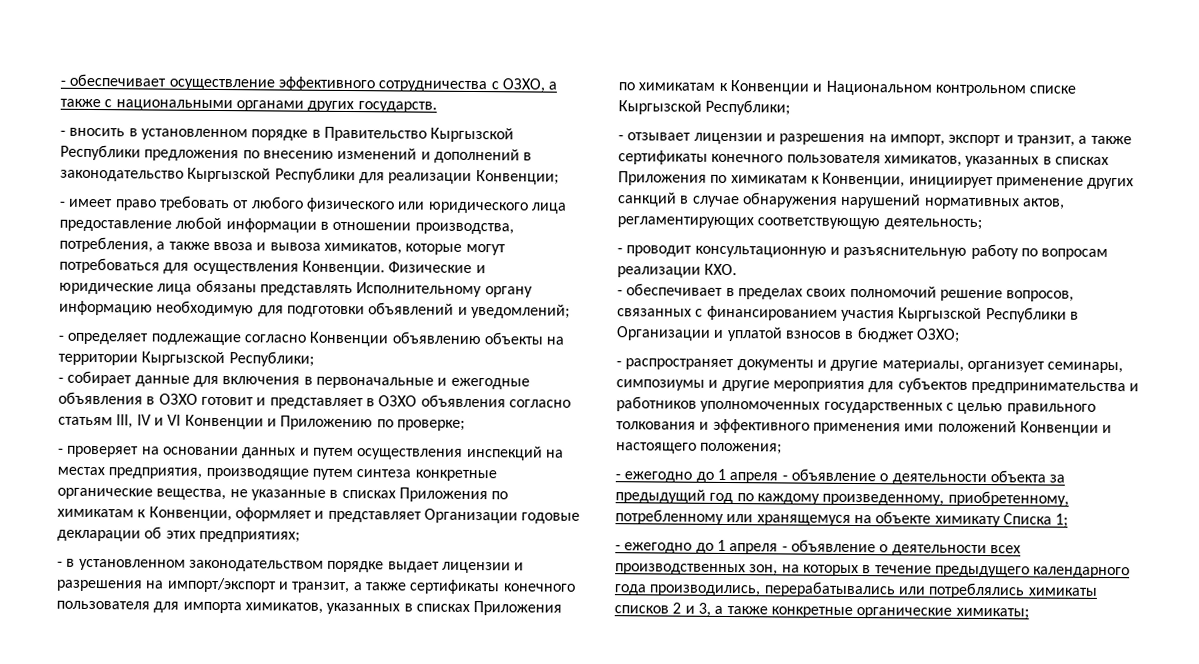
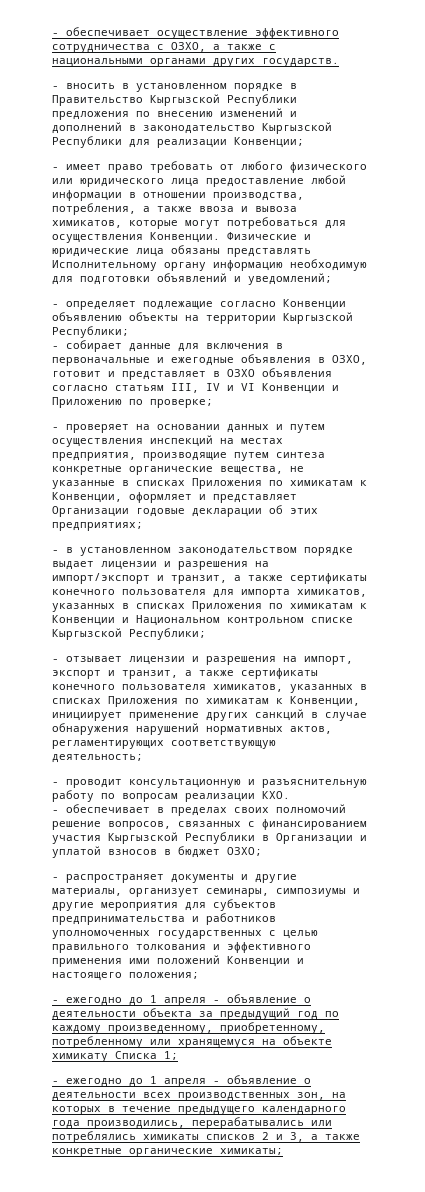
[158,393,198,405] ОЗХО -> [332,355,367,365] ОЗХО,

